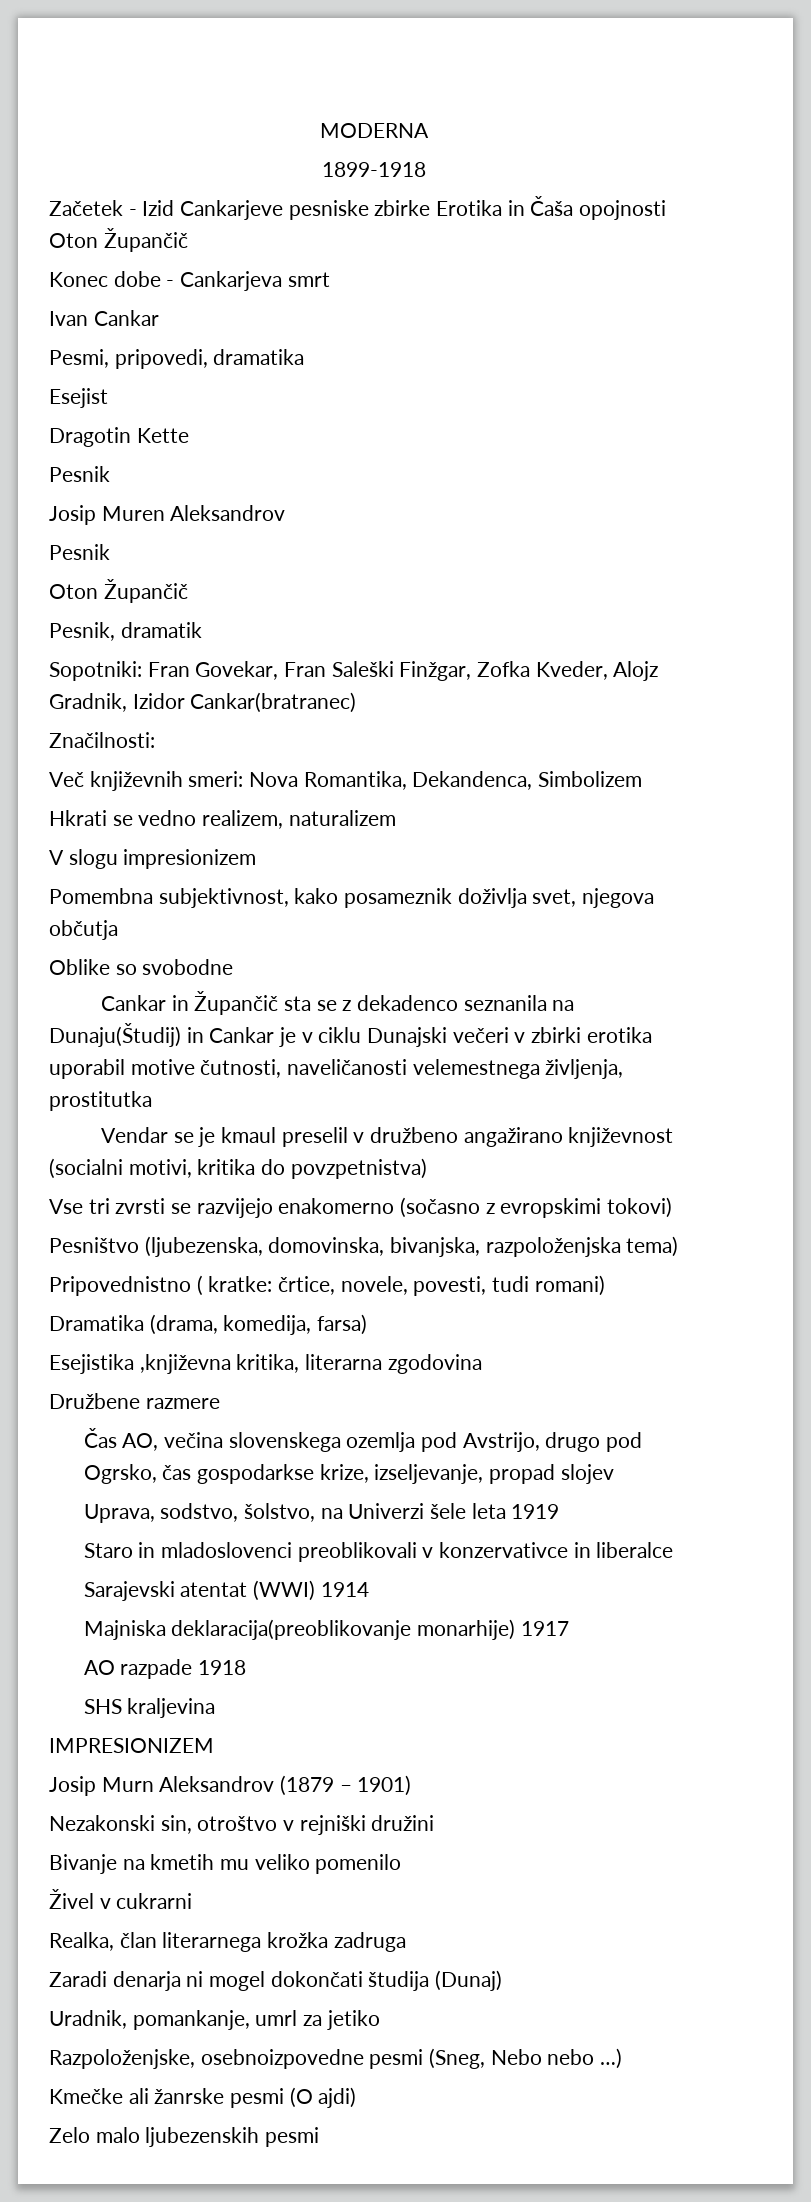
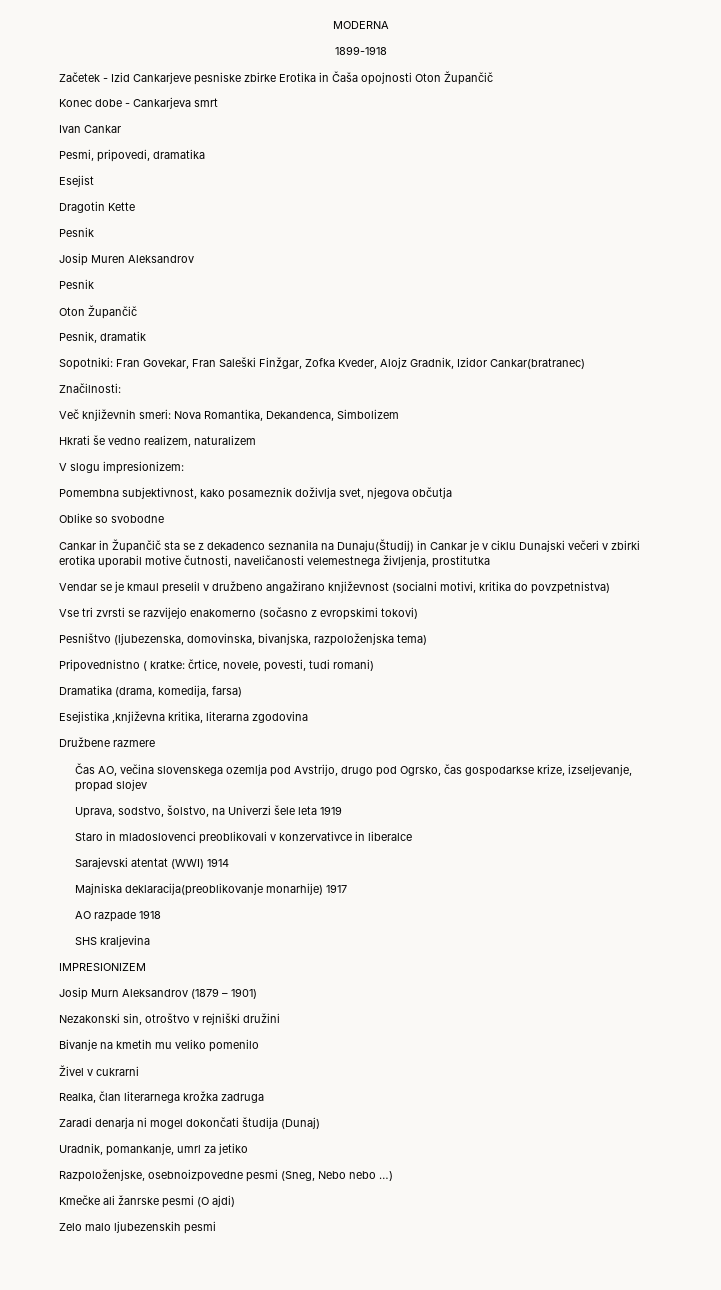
[112,815,133,826] se -> [93,435,105,445] še
[123,849,257,869] impresionizem -> [103,461,184,474] impresionizem:

